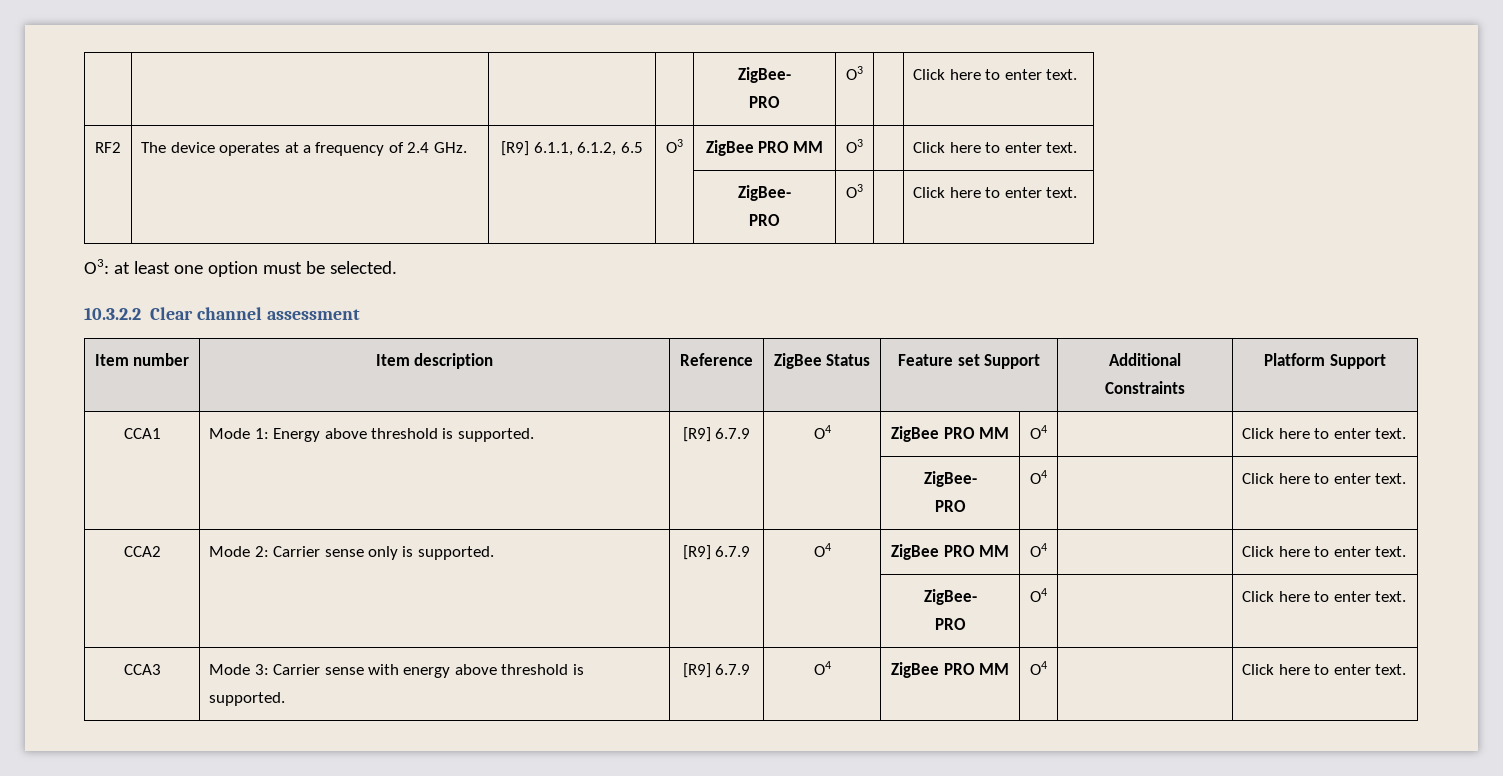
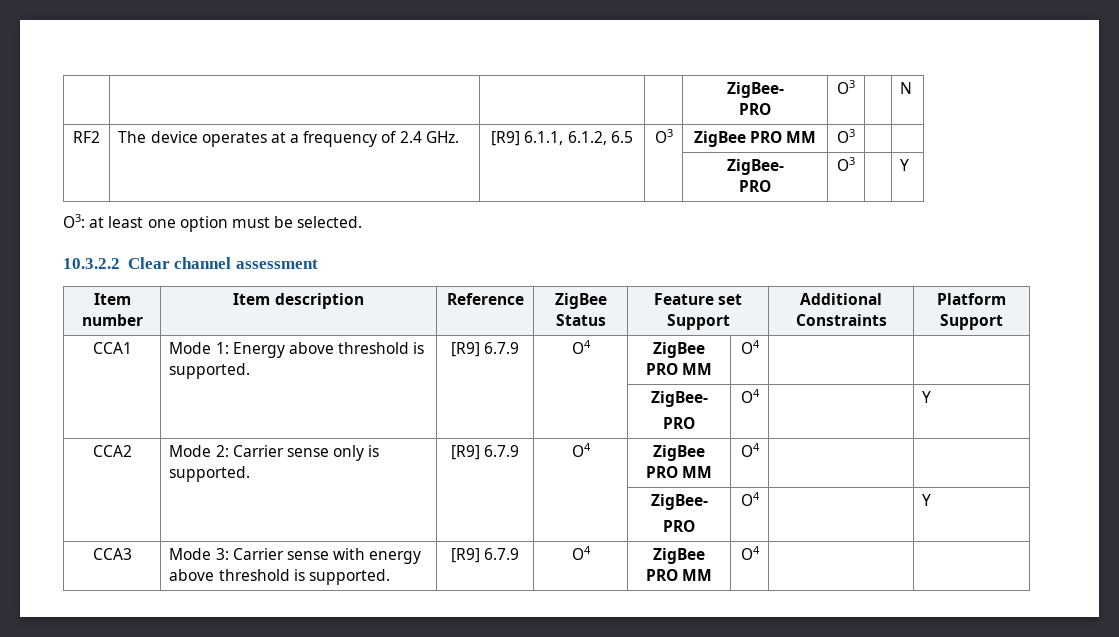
[738,67,791,83] [749,96,780,108] [846,66,863,80] [913,69,1077,80] | | | | ZigBee- // PRO | O3 | | Click here to enter text. -> [726,82,784,98] [739,103,771,115] [837,80,855,94] [900,82,913,94] | | | | ZigBee- // PRO | O3 | | N
[913,142,1077,153] [738,185,791,201] [749,214,780,226] [846,184,863,198] [913,187,1077,198] Click here to enter text. // | | | | ZigBee- // PRO | O3 | | Click here to enter text. -> [726,159,784,175] [739,180,771,192] [837,157,855,171] [900,159,910,171] // | | | | ZigBee- // PRO | O3 | | Y
[1242,428,1406,439] [923,471,977,487] [934,500,966,512] [1030,470,1047,484] [1242,473,1406,484] Click here to enter text. // | | | | ZigBee- // PRO | O4 | | Click here to enter text. -> [650,391,708,407] [663,417,695,429] [740,389,760,403] [922,391,932,403] // | | | | ZigBee- // PRO | O4 | | Y
[1242,546,1406,557] [923,589,977,605] [934,618,966,630] [1030,588,1047,602] [1242,591,1406,602] Click here to enter text. // | | | | ZigBee- // PRO | O4 | | Click here to enter text. -> [650,494,708,510] [663,520,695,532] [740,492,760,506] [922,494,932,506] // | | | | ZigBee- // PRO | O4 | | Y
[1242,664,1406,675] Click here to enter text. -> (760, 553) none

